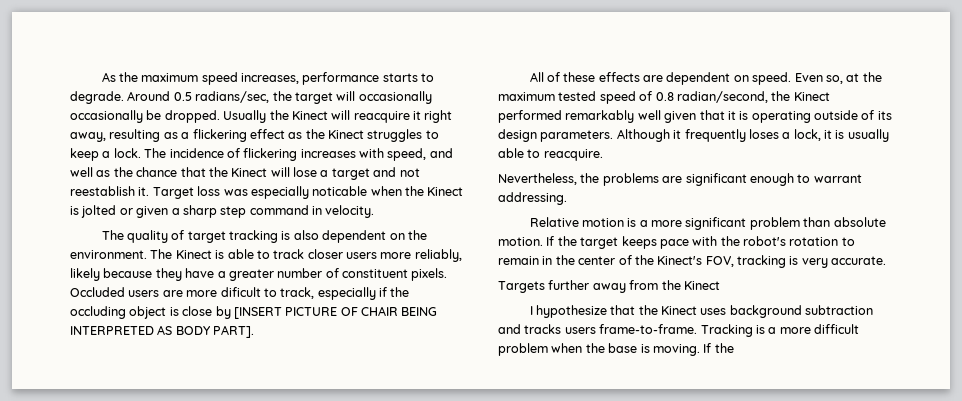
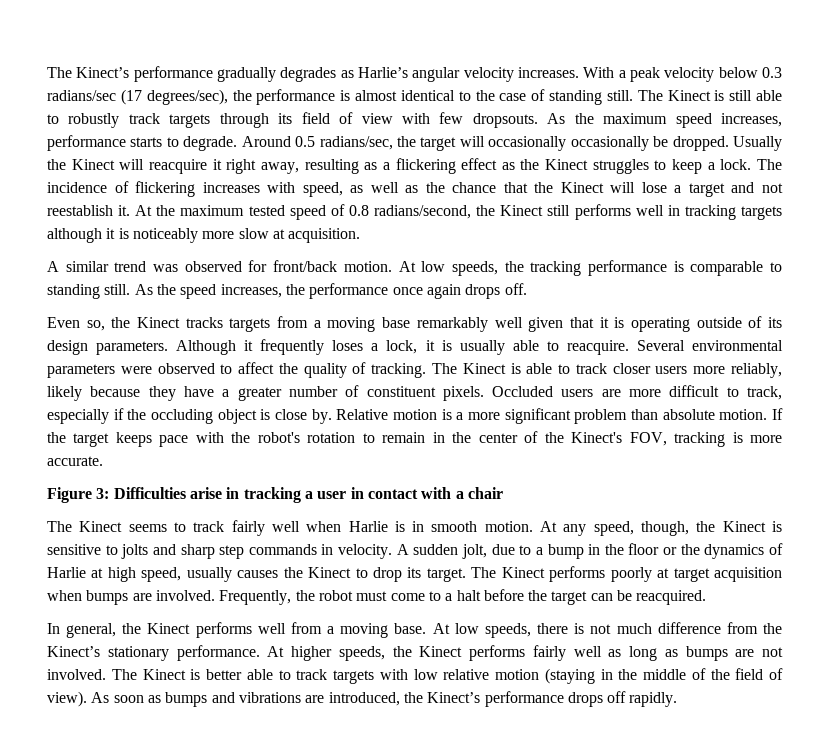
(101, 77) none -> [47,66,783,82] [47,89,783,105] [47,112,538,128] The Kinect’s performance gradually degrades as Harlie’s angular velocity increases. With a peak velocity below 0.3 radians/sec (17 degrees/sec), the performance is almost identical to the case of standing still. The Kinect is still able to robustly track targets through its field of view with few dropsouts.
[429,148,453,158] and -> [350,185,364,193] as
[152,186,464,199] [70,205,375,218] [101,230,427,243] [70,250,147,259] Target loss was especially noticable when the Kinect is jolted or given a sharp step command in velocity. // The quality of target tracking is also dependent on the environment. -> [135,204,783,220] [47,228,361,243] [47,260,782,276] [47,283,527,299] [47,316,783,332] [47,339,784,355] [47,362,427,378] At the maximum tested speed of 0.8 radians/second, the Kinect still performs well in tracking targets although it is noticeably more slow at acquisition. // A similar trend was observed for front/back motion. At low speeds, the tracking performance is comparable to standing still. As the speed increases, the performance once again drops off. // Even so, the Kinect tracks targets from a moving base remarkably well given that it is operating outside of its design parameters. Although it frequently loses a lock, it is usually able to reacquire. Several environmental parameters were observed to affect the quality of tracking.
[220,287,261,297] dificult -> [669,385,720,397] difficult
[215,306,438,319] [70,325,255,338] [529,72,882,85] [498,91,830,104] [498,110,892,123] [498,129,889,142] [498,148,603,161] [498,173,862,186] [498,192,567,205] by [INSERT PICTURE OF CHAIR BEING INTERPRETED AS BODY PART]. // All of these effects are dependent on speed. Even so, at the maximum tested speed of 0.8 radian/second, the Kinect performed remarkably well given that it is operating outside of its design parameters. Although it frequently loses a lock, it is usually able to reacquire. // Nevertheless, the problems are significant enough to warrant addressing. // -> [311,409,332,424] by.
[801,258,828,268] very -> [750,435,783,443] more
[498,280,720,293] [529,305,874,318] [498,324,859,337] [498,343,734,356] Targets further away from the Kinect // I hypothesize that the Kinect uses background subtraction and tracks users frame-to-frame. Tracking is a more difficult problem when the base is moving. If the -> [47,487,503,503] [47,520,782,536] [47,543,783,559] [47,566,783,582] [47,589,707,605] [47,622,782,638] [47,645,783,661] [47,668,783,684] [47,691,678,707] Figure 3: Difficulties arise in tracking a user in contact with a chair // The Kinect seems to track fairly well when Harlie is in smooth motion. At any speed, though, the Kinect is sensitive to jolts and sharp step commands in velocity. A sudden jolt, due to a bump in the floor or the dynamics of Harlie at high speed, usually causes the Kinect to drop its target. The Kinect performs poorly at target acquisition when bumps are involved. Frequently, the robot must come to a halt before the target can be reacquired. // In general, the Kinect performs well from a moving base. At low speeds, there is not much difference from the Kinect’s stationary performance. At higher speeds, the Kinect performs fairly well as long as bumps are not involved. The Kinect is better able to track targets with low relative motion (staying in the middle of the field of view). As soon as bumps and vibrations are introduced, the Kinect’s performance drops off rapidly.

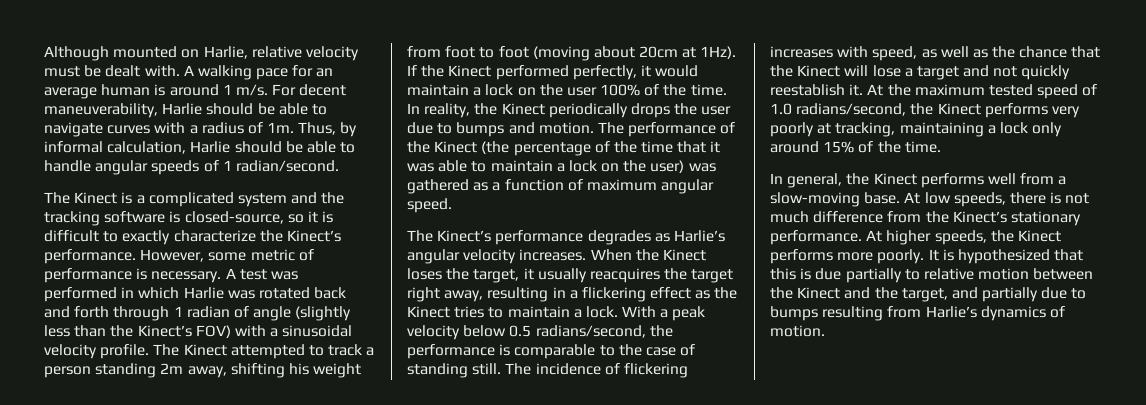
(47, 72) none -> [44,46,359,61] [44,65,334,80] [44,84,347,99] [44,103,327,118] [44,122,358,137] [44,141,356,154] [44,160,339,175] [44,192,345,207] [44,211,334,226] [44,230,341,245] [44,249,314,264] [44,268,298,283] [44,287,347,302] [44,306,352,321] [44,325,353,338] [44,344,375,359] [44,363,362,378] [407,46,737,61] [407,65,699,80] [407,84,727,96] [407,103,732,118] [407,122,736,137] [407,141,721,156] [407,160,716,173] [407,179,715,194] [407,198,452,213] Although mounted on Harlie, relative velocity must be dealt with. A walking pace for an average human is around 1 m/s. For decent maneuverability, Harlie should be able to navigate curves with a radius of 1m. Thus, by informal calculation, Harlie should be able to handle angular speeds of 1 radian/second. // The Kinect is a complicated system and the tracking software is closed-source, so it is difficult to exactly characterize the Kinect’s performance. However, some metric of performance is necessary. A test was performed in which Harlie was rotated back and forth through 1 radian of angle (slightly less than the Kinect’s FOV) with a sinusoidal velocity profile. The Kinect attempted to track a person standing 2m away, shifting his weight from foot to foot (moving about 20cm at 1Hz). If the Kinect performed perfectly, it would maintain a lock on the user 100% of the time. In reality, the Kinect periodically drops the user due to bumps and motion. The performance of the Kinect (the percentage of the time that it was able to maintain a lock on the user) was gathered as a function of maximum angular speed. //
[217,67,276,82] gradually -> (584, 237) none
(579, 72) none -> [590,249,706,261] [407,268,734,283] [407,287,738,302] [407,306,618,318] When the Kinect loses the target, it usually reacquires the target right away, resulting in a flickering effect as the Kinect tries to maintain a lock.
[762,67,783,78] [47,89,228,105] 0.3 radians/sec (17 degrees/sec), -> [509,325,646,338] 0.5 radians/second,
[355,90,455,101] almost identical -> [514,344,596,359] comparable
[667,90,783,101] [47,112,782,128] [47,135,783,151] [47,158,782,174] Kinect is still able to robustly track targets through its field of view with few dropsouts. As the maximum speed increases, performance starts to degrade. Around 0.5 radians/sec, the target will occasionally occasionally be dropped. Usually the Kinect will reacquire it right away, resulting as a flickering effect as the Kinect struggles to keep a lock. The -> (532, 369) none
(783, 188) none -> [1021,65,1071,80] quickly
[348,205,369,216] 0.8 -> [770,103,792,115] 1.0
[547,204,783,220] [47,228,361,243] [47,260,782,276] [47,283,527,299] [47,316,783,332] [47,339,784,355] [47,362,783,378] [47,385,782,401] [47,408,783,424] [47,431,783,447] [47,456,103,466] [47,487,503,503] [47,520,782,536] [47,543,783,559] [47,566,783,582] [47,589,707,605] still performs well in tracking targets although it is noticeably more slow at acquisition. // A similar trend was observed for front/back motion. At low speeds, the tracking performance is comparable to standing still. As the speed increases, the performance once again drops off. // Even so, the Kinect tracks targets from a moving base remarkably well given that it is operating outside of its design parameters. Although it frequently loses a lock, it is usually able to reacquire. Several environmental parameters were observed to affect the quality of tracking. The Kinect is able to track closer users more reliably, likely because they have a greater number of constituent pixels. Occluded users are more difficult to track, especially if the occluding object is close by. Relative motion is a more significant problem than absolute motion. If the target keeps pace with the robot's rotation to remain in the center of the Kinect's FOV, tracking is more accurate. // Figure 3: Difficulties arise in tracking a user in contact with a chair // The Kinect seems to track fairly well when Harlie is in smooth motion. At any speed, though, the Kinect is sensitive to jolts and sharp step commands in velocity. A sudden jolt, due to a bump in the floor or the dynamics of Harlie at high speed, usually causes the Kinect to drop its target. The Kinect performs poorly at target acquisition when bumps are involved. Frequently, the robot must come to a halt before the target can be reacquired. -> [984,103,1080,118] [770,122,1063,137] [770,141,941,153] performs very poorly at tracking, maintaining a lock only around 15% of the time.
[340,623,389,638] moving -> [770,192,860,207] slow-moving
[532,645,783,661] [47,668,783,684] [47,691,678,707] fairly well as long as bumps are not involved. The Kinect is better able to track targets with low relative motion (staying in the middle of the field of view). As soon as bumps and vibrations are introduced, the Kinect’s performance drops off rapidly. -> [837,249,1084,264] [770,268,1094,283] [770,287,1087,302] [770,306,1065,321] [770,325,825,337] more poorly. It is hypothesized that this is due partially to relative motion between the Kinect and the target, and partially due to bumps resulting from Harlie’s dynamics of motion.

